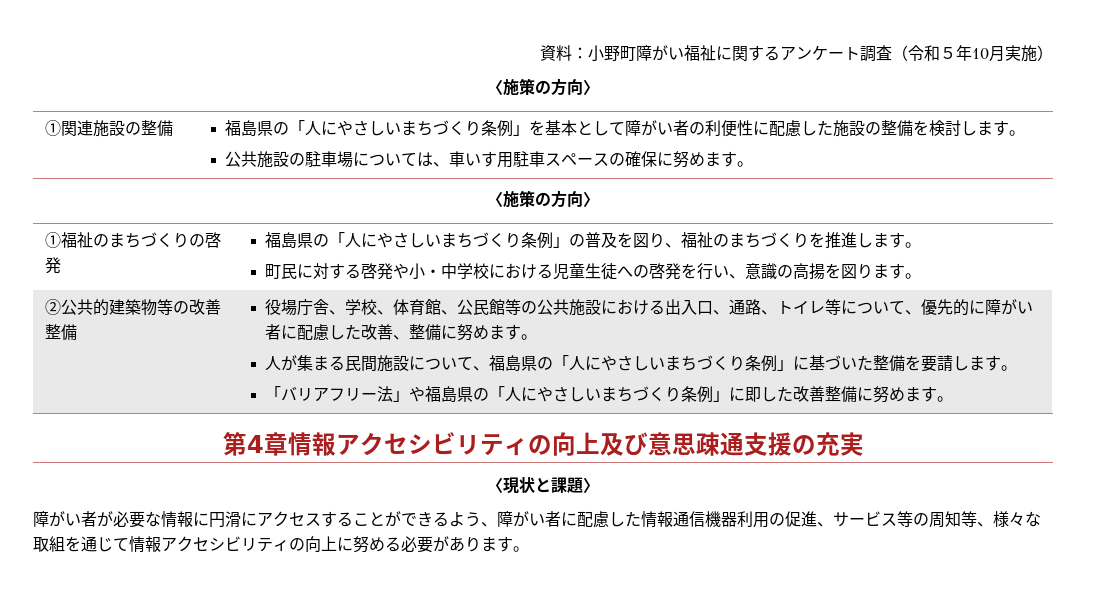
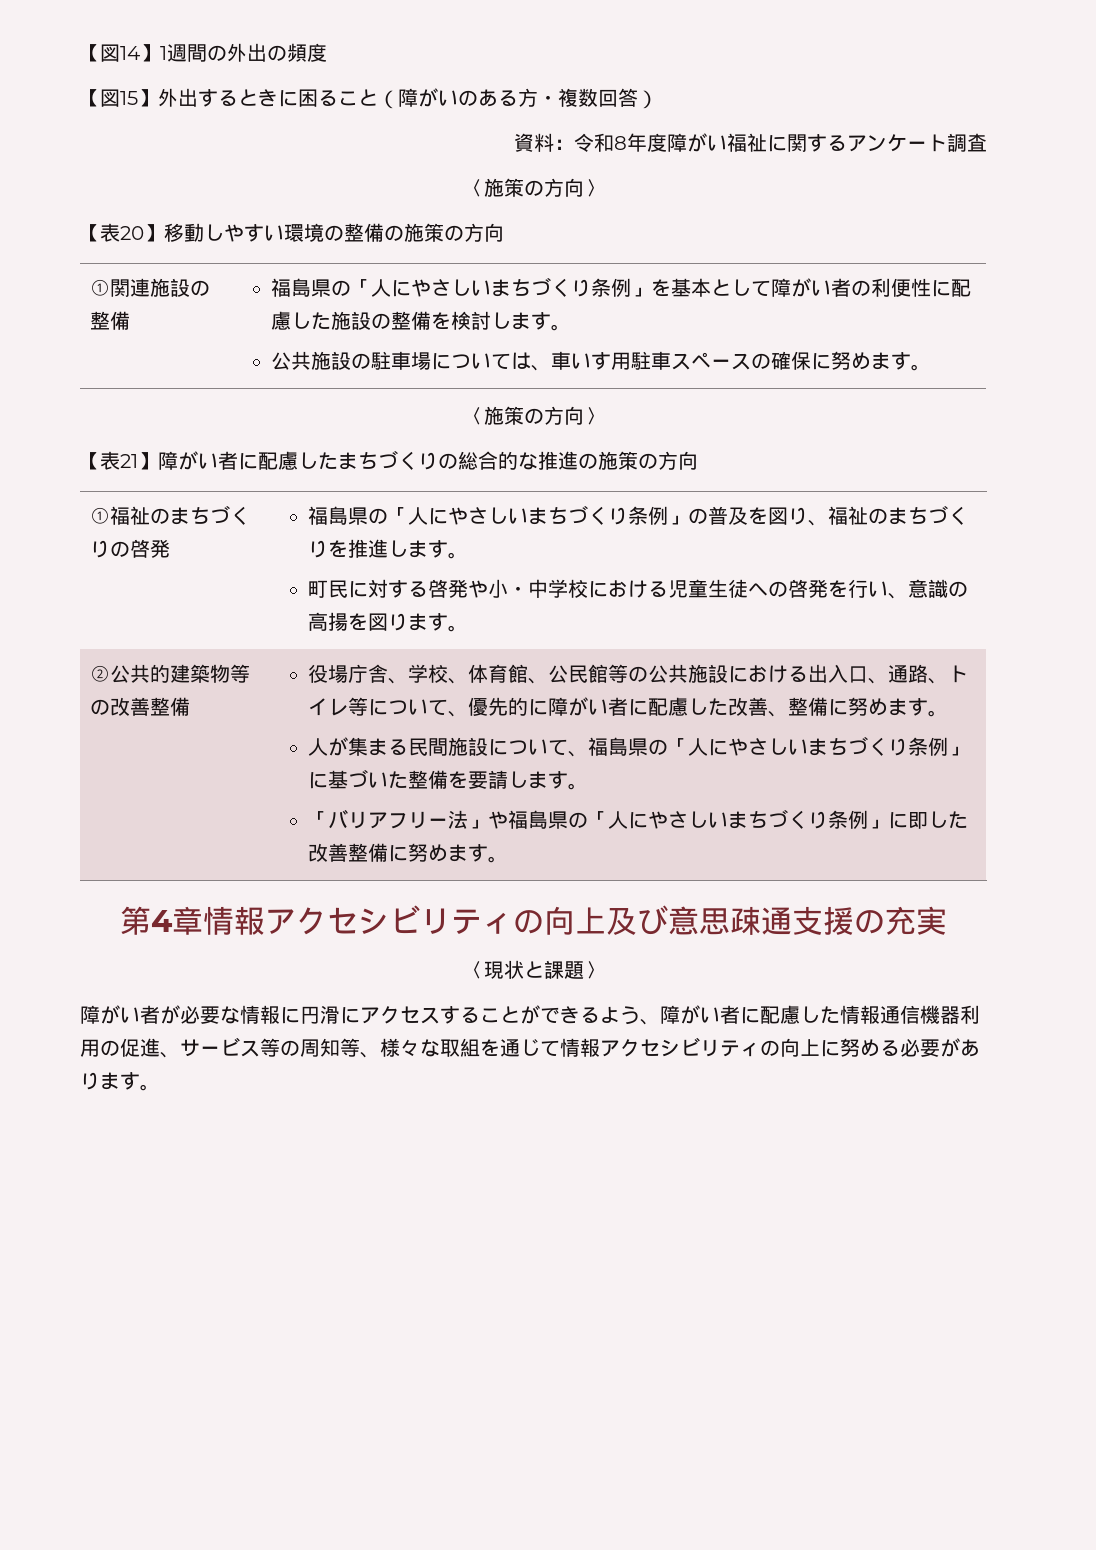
[540,45,636,62] 資料：小野町 -> [80,43,327,62] [80,88,658,109] [514,133,667,152] 【図14】1週間の外出の頻度 // 【図15】外出するときに困ること（障がいのある方・複数回答） // 資料：令和8年度
[892,45,1053,62] [487,78,599,96] （令和５年10月実施） // 〈施策の方向〉 -> [463,178,604,197] [80,223,504,242] // 〈施策の方向〉 // 【表20】移動しやすい環境の整備の施策の方向
(599, 199) none -> [80,450,698,470] // 【表21】障がい者に配慮したまちづくりの総合的な推進の施策の方向

